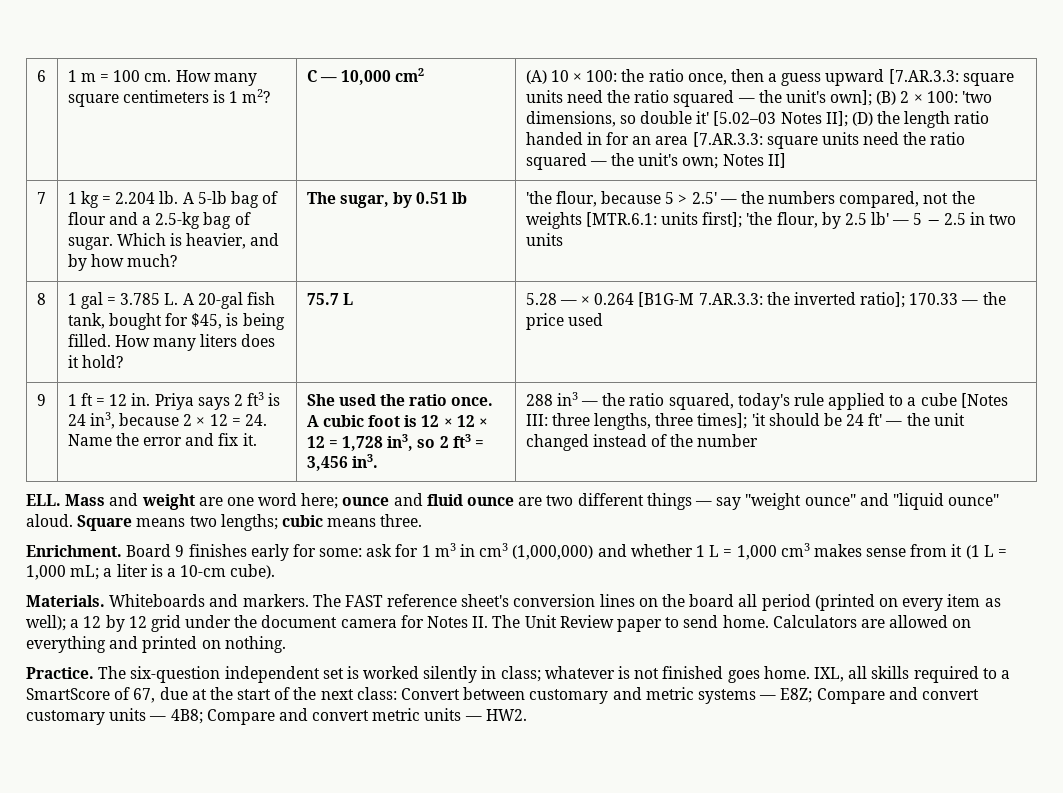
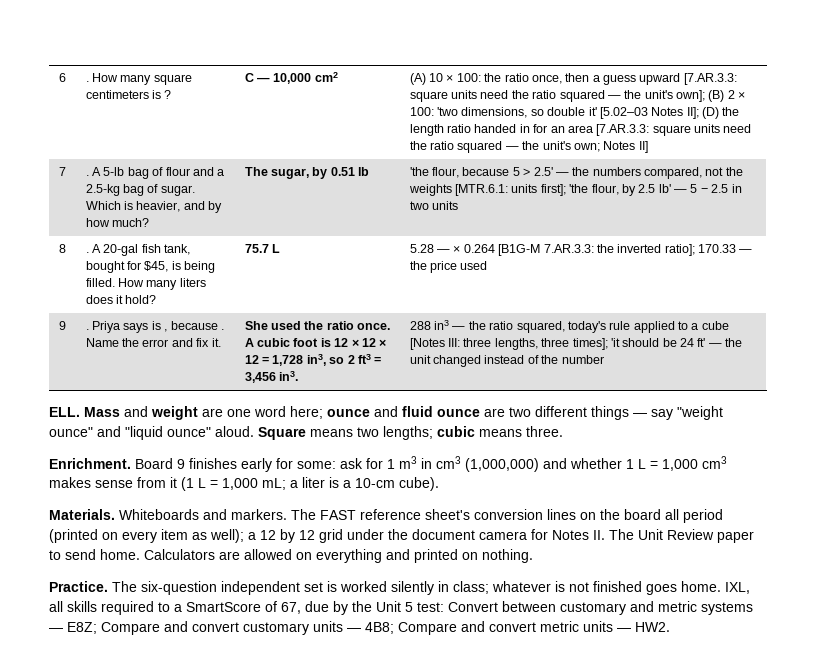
[67,70,172,82] 1 m = 100 cm. -> [85,81,89,82] .
[229,89,271,103] 1 m2? -> [164,90,172,99] ?
[67,191,179,208] 1 kg = 2.204 lb. -> [85,175,89,176] .
[67,292,179,309] 1 gal = 3.785 L. -> [85,252,89,253] .
[67,392,281,410] [67,412,267,429] 1 ft = 12 in. Priya says 2 ft3 is 24 in3, because 2 × 12 = 24. -> [85,321,224,333] . Priya says is , because .
[191,687,397,700] at the start of the next class: -> [333,601,444,615] by the Unit 5 test:

